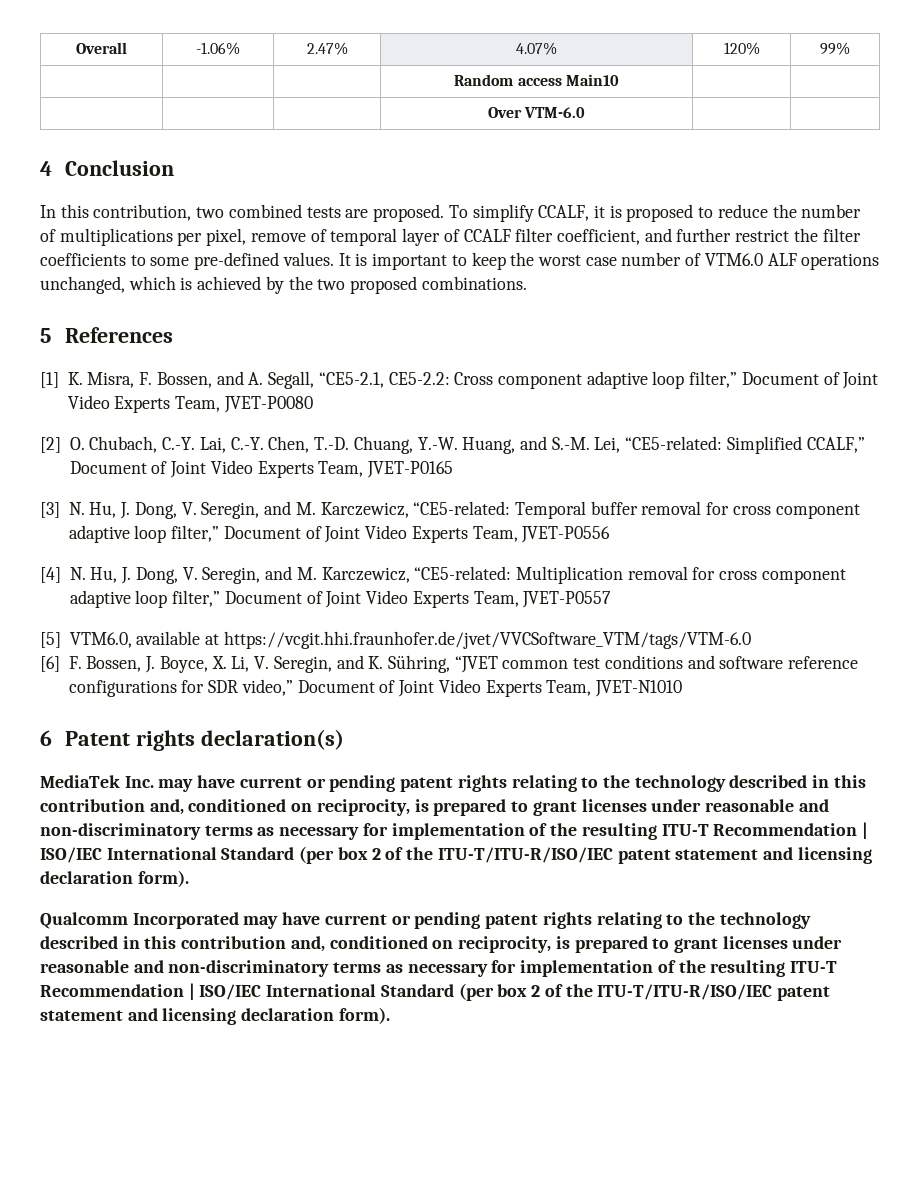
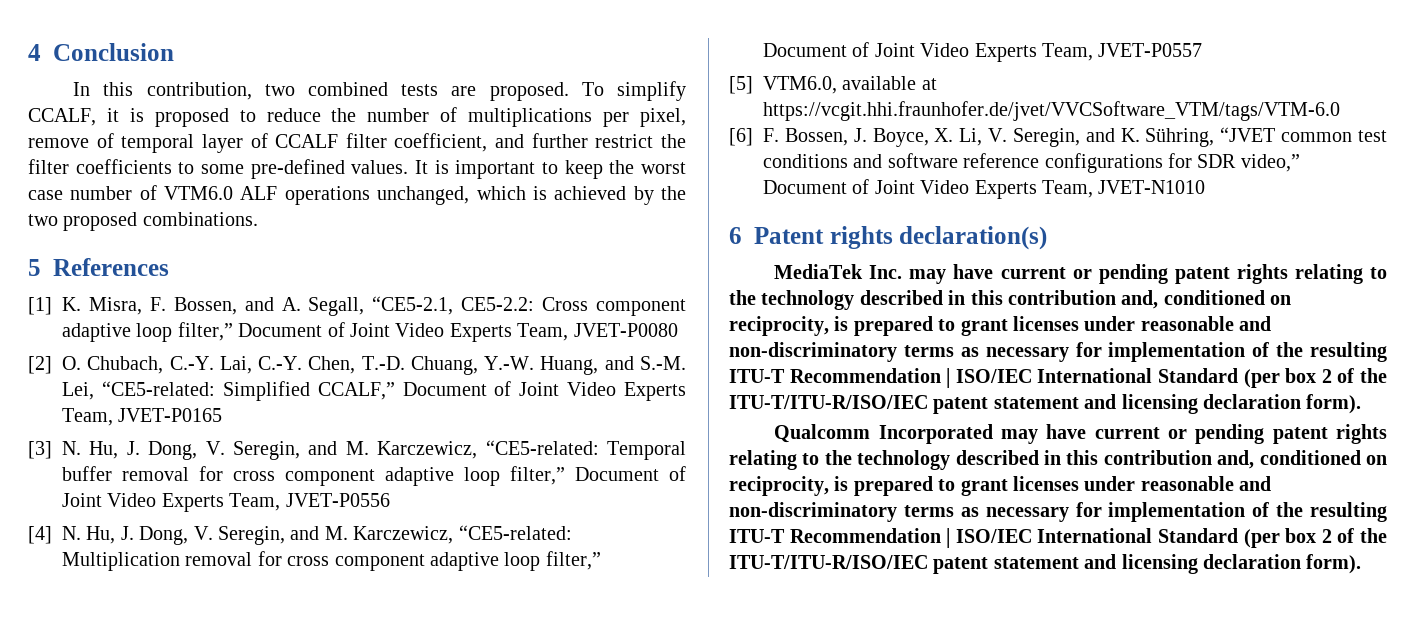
[76,42,127,54] [196,42,240,55] [306,42,348,55] [516,42,557,55] [723,42,760,55] [820,42,850,55] [454,74,619,86] [487,107,586,118] Overall | -1.06% | 2.47% | 4.07% | 120% | 99% // | | | Random access Main10 | | // | | | Over VTM-6.0 | | // -> (28, 52) none

